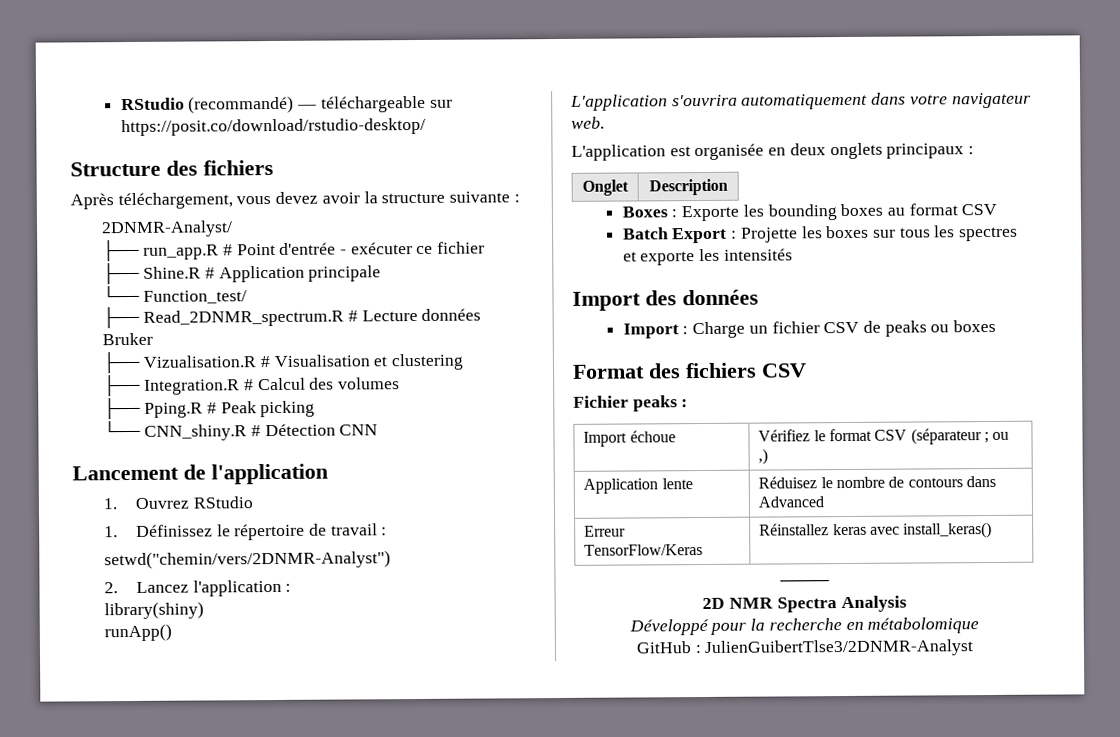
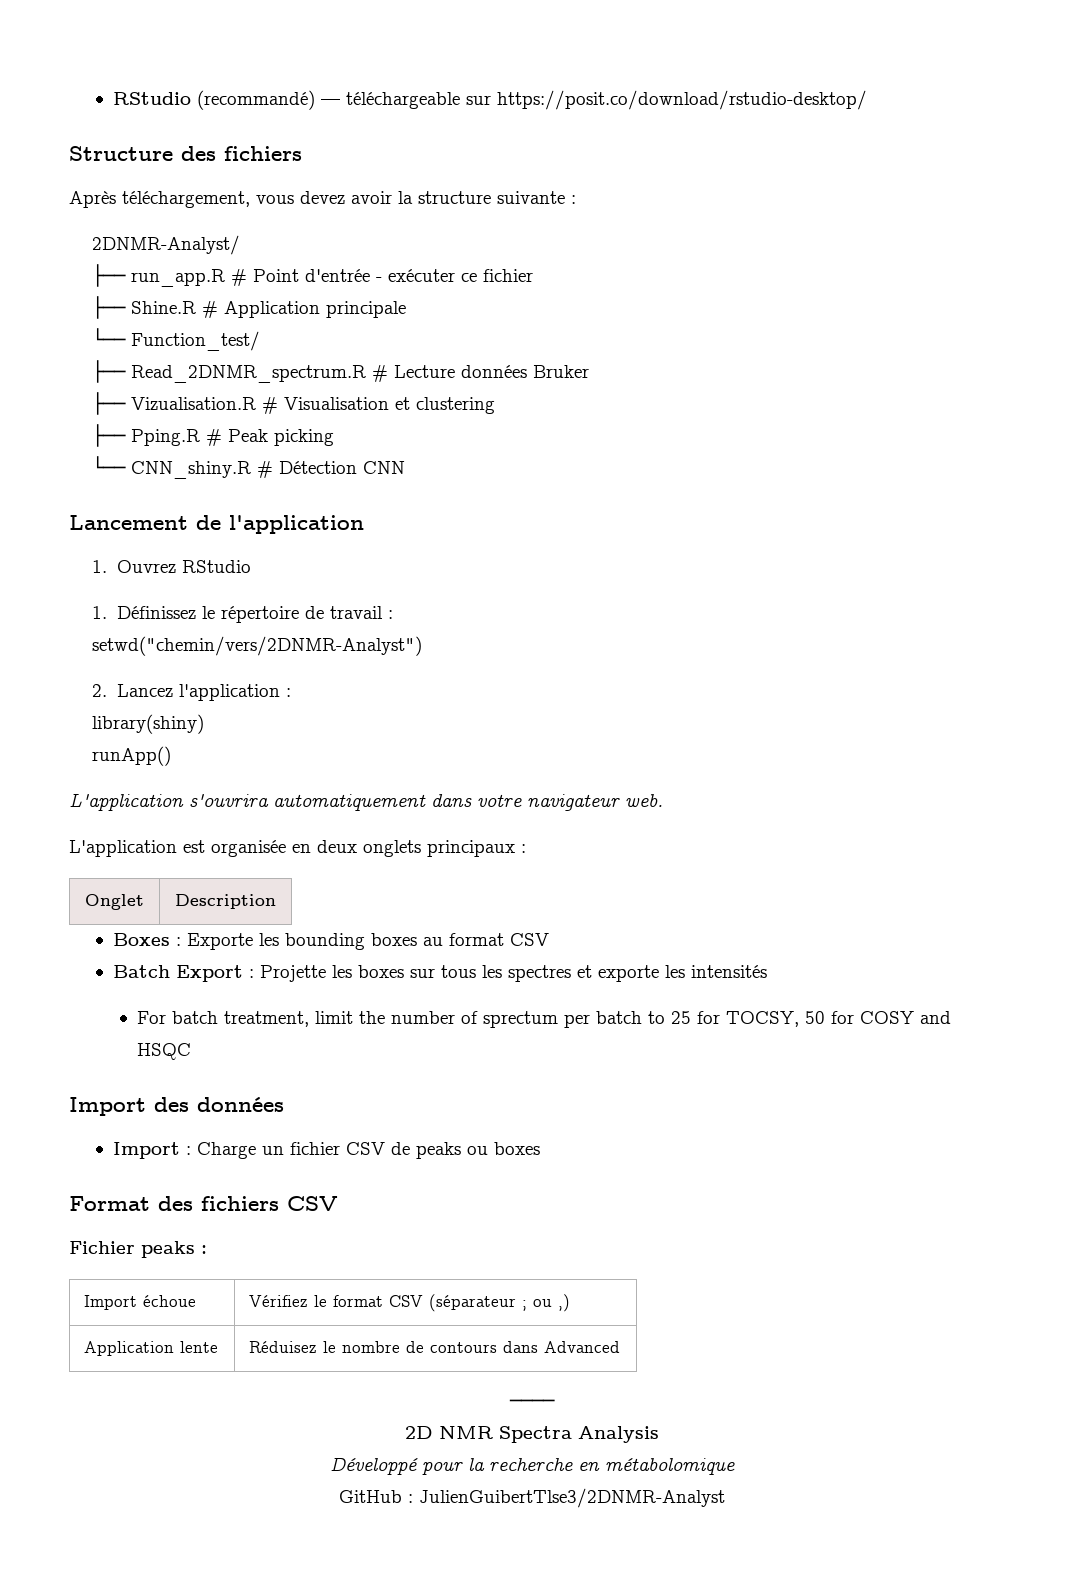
[103,374,401,397] // ├── Integration.R # Calcul des volumes -> (496, 405) none
(793, 254) none -> [136,1011,951,1028] [136,1043,191,1060] // For batch treatment, limit the number of sprectum per batch to 25 for TOCSY, 50 for COSY and HSQC
[584,525,627,537] [584,544,704,556] [759,521,993,539] // Erreur TensorFlow/Keras | Réinstallez keras avec install_keras() -> (621, 1347) none

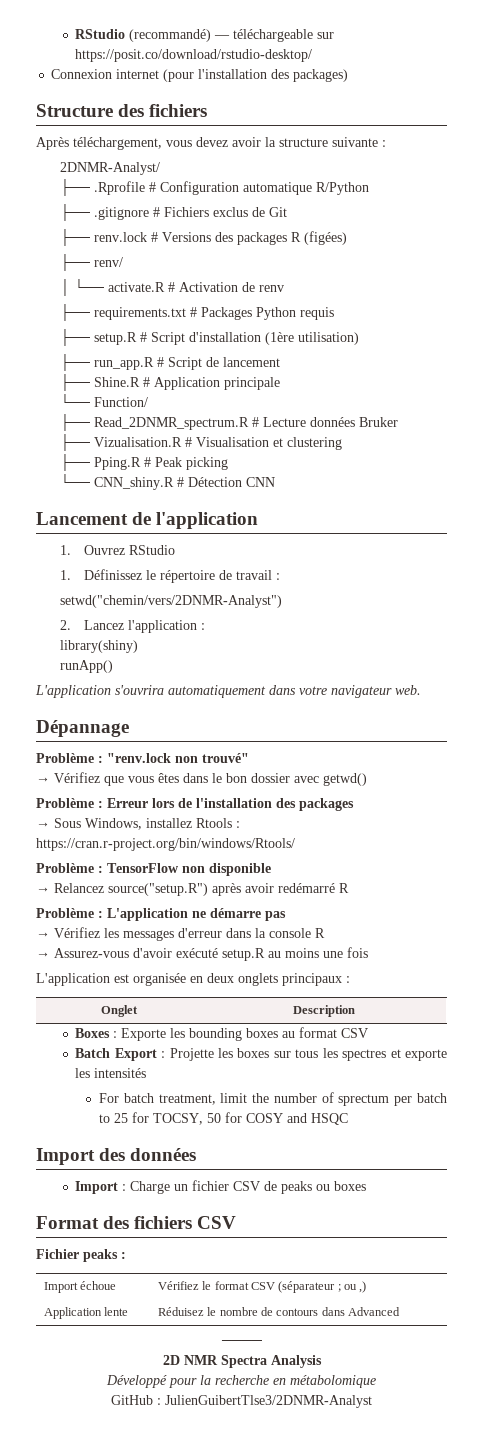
(868, 100) none -> [51,69,349,82] // Connexion internet (pour l'installation des packages)
[131,269,534,287] run_app.R # Point d'entrée - exécuter ce fichier -> [93,181,369,195] [59,204,287,221] [59,229,347,246] [59,254,123,271] [59,279,284,296] [59,304,334,321] [59,329,359,346] [59,354,280,371] .Rprofile # Configuration automatique R/Python // ├── .gitignore # Fichiers exclus de Git // ├── renv.lock # Versions des packages R (figées) // ├── renv/ // │ └── activate.R # Activation de renv // ├── requirements.txt # Packages Python requis // ├── setup.R # Script d'installation (1ère utilisation) // ├── run_app.R # Script de lancement
[131,331,261,351] Function_test/ -> [93,397,148,407] Function/
(663, 800) none -> [36,720,129,737] [36,753,249,763] [36,772,367,786] [36,798,354,811] [36,818,240,830] [36,838,295,851] [36,863,271,876] [36,883,349,896] [36,908,286,921] [36,927,325,941] [36,947,368,961] // Dépannage // Problème : "renv.lock non trouvé" // → Vérifiez que vous êtes dans le bon dossier avec getwd() // Problème : Erreur lors de l'installation des packages // → Sous Windows, installez Rtools : https://cran.r-project.org/bin/windows/Rtools/ // Problème : TensorFlow non disponible // → Relancez source("setup.R") après avoir redémarré R // Problème : L'application ne démarre pas // → Vérifiez les messages d'erreur dans la console R // → Assurez-vous d'avoir exécuté setup.R au moins une fois

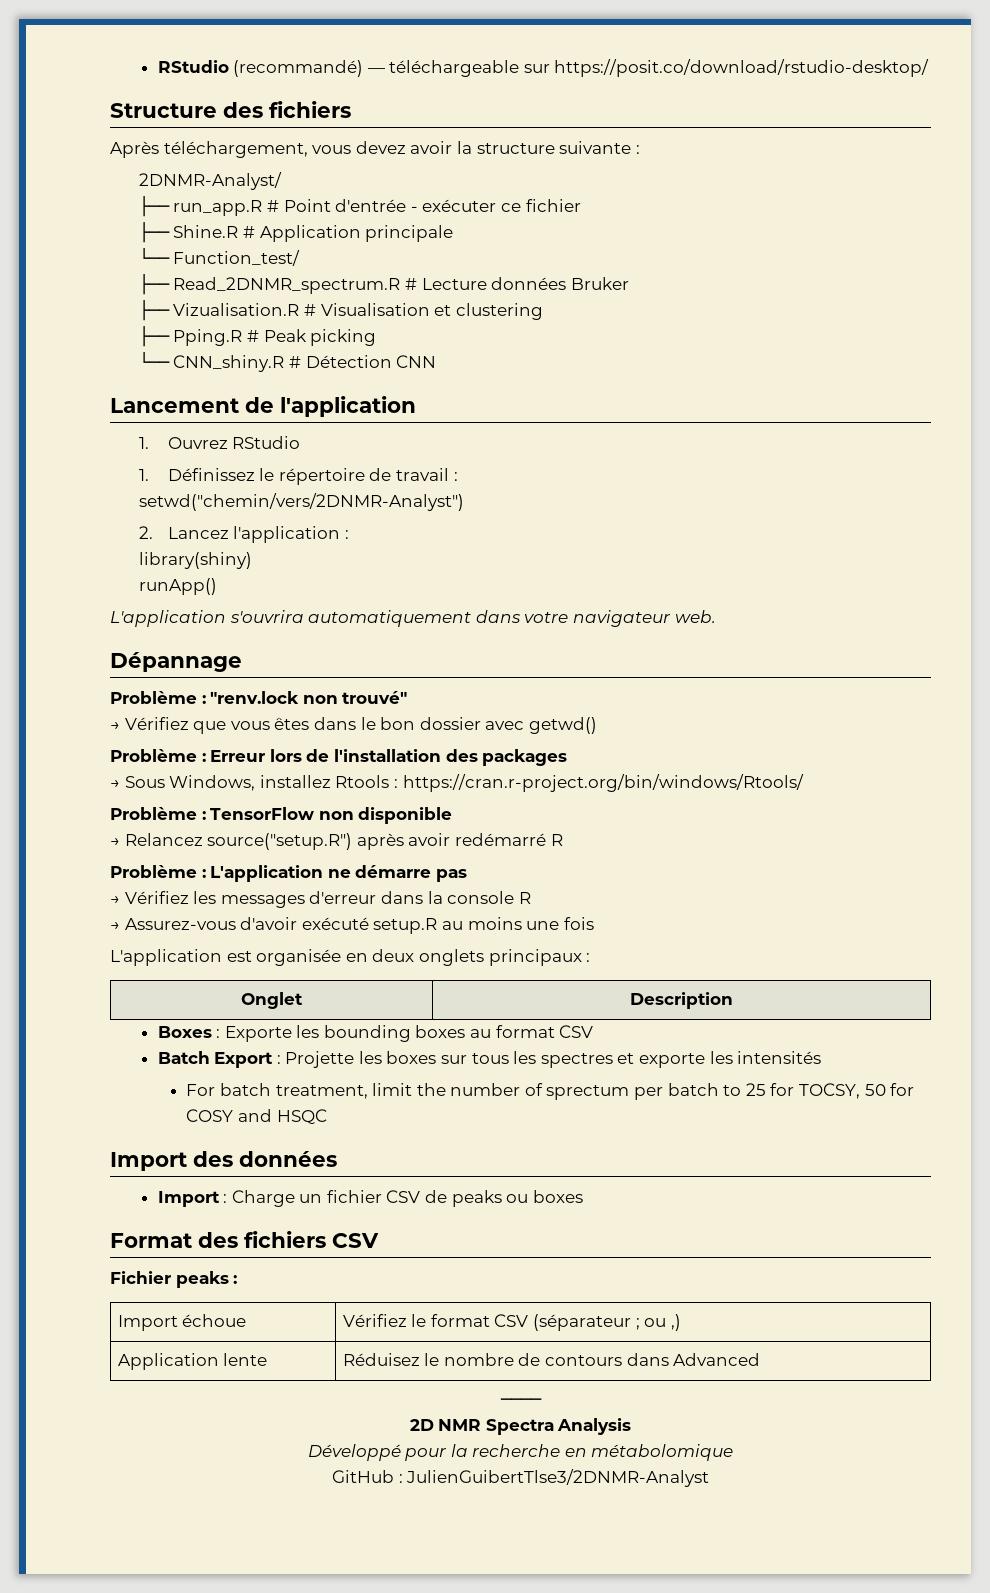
[51,69,349,82] // Connexion internet (pour l'installation des packages) -> (930, 68) none
[93,181,369,195] [59,204,287,221] [59,229,347,246] [59,254,123,271] [59,279,284,296] [59,304,334,321] [59,329,359,346] [59,354,280,371] .Rprofile # Configuration automatique R/Python // ├── .gitignore # Fichiers exclus de Git // ├── renv.lock # Versions des packages R (figées) // ├── renv/ // │ └── activate.R # Activation de renv // ├── requirements.txt # Packages Python requis // ├── setup.R # Script d'installation (1ère utilisation) // ├── run_app.R # Script de lancement -> [173,199,581,216] run_app.R # Point d'entrée - exécuter ce fichier
[93,397,148,407] Function/ -> [173,250,301,266] Function_test/

